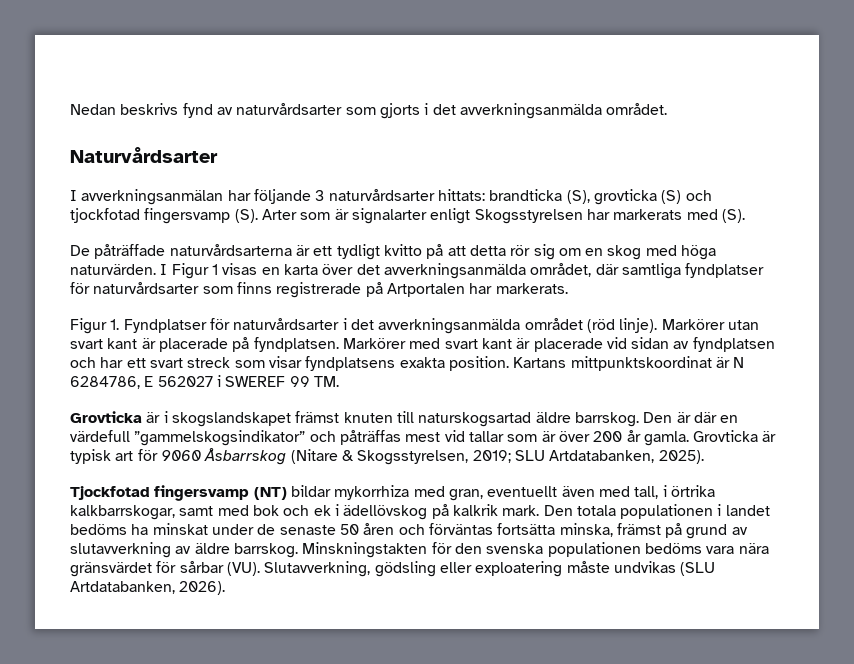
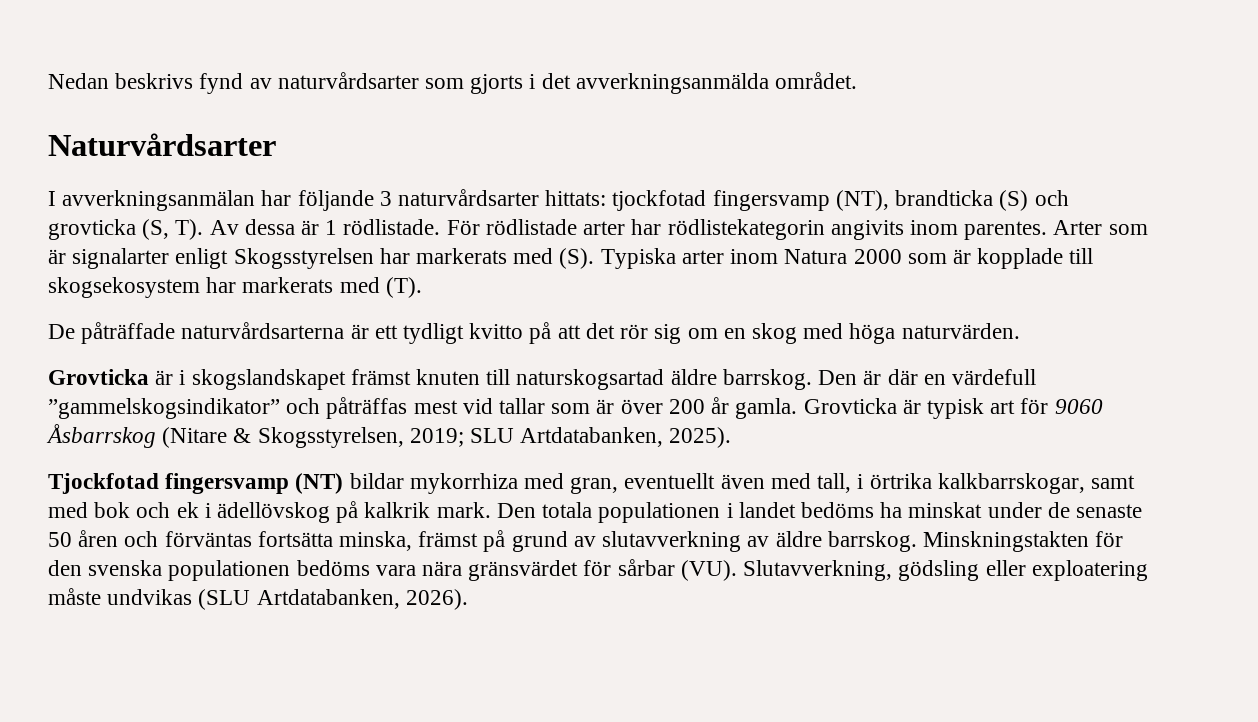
[489,189,712,205] [70,208,258,224] brandticka (S), grovticka (S) och tjockfotad fingersvamp (S). -> [612,190,1069,211] [48,219,1048,240] tjockfotad fingersvamp (NT), brandticka (S) och grovticka (S, T). Av dessa är 1 rödlistade. För rödlistade arter har rödlistekategorin angivits inom parentes.
(745, 216) none -> [600,248,1094,269] [48,277,422,298] Typiska arter inom Natura 2000 som är kopplade till skogsekosystem har markerats med (T).
[469,245,506,256] detta -> [585,323,615,339] det
[160,263,765,279] [70,282,568,298] [70,318,759,334] [70,337,775,352] [70,356,745,371] [70,375,339,389] I Figur 1 visas en karta över det avverkningsanmälda området, där samtliga fyndplatser för naturvårdsarter som finns registrerade på Artportalen har markerats. // Figur 1. Fyndplatser för naturvårdsarter i det avverkningsanmälda området (röd linje). Markörer utan svart kant är placerade på fyndplatsen. Markörer med svart kant är placerade vid sidan av fyndplatsen och har ett svart streck som visar fyndplatsens exakta position. Kartans mittpunktskoordinat är N 6284786, E 562027 i SWEREF 99 TM. -> (1020, 331) none

